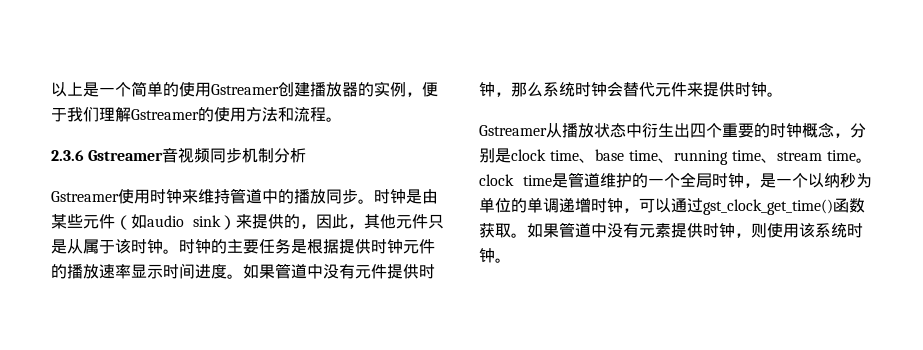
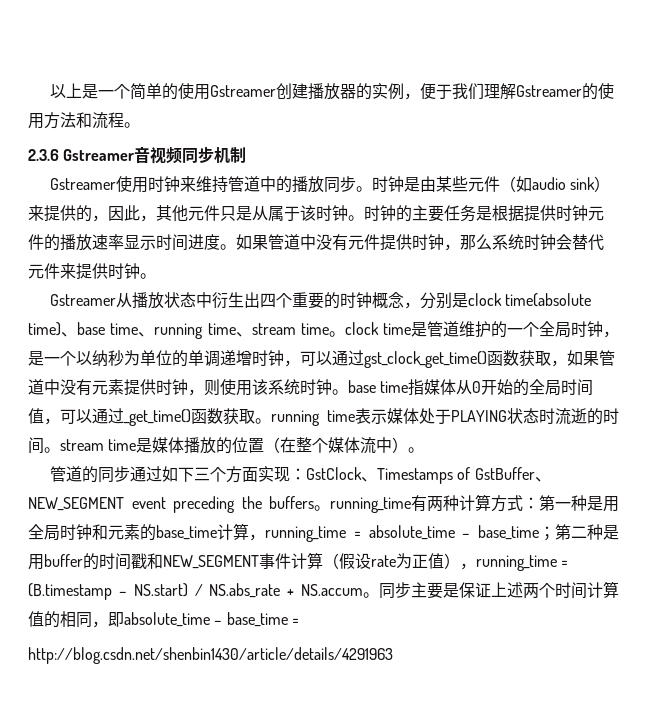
[274,148,307,163] 分析 -> (247, 155) none
[550,150,579,161] time -> [505,293,592,307] [28,322,61,336] time(absolute time)
[511,233,527,238] 。 -> [551,360,567,367] ，
(511, 260) none -> [348,379,594,396] [28,408,619,426] [28,437,425,454] [50,466,551,484] [28,494,619,513] [28,523,619,542] [28,552,569,571] [28,581,619,600] [28,611,299,628] [28,647,393,664] base time指媒体从0开始的全局时间值，可以通过_get_time()函数获取。running time表示媒体处于PLAYING状态时流逝的时间。stream time是媒体播放的位置（在整个媒体流中）。 // 管道的同步通过如下三个方面实现：GstClock、Timestamps of GstBuffer、NEW_SEGMENT event preceding the buffers。running_time有两种计算方式：第一种是用全局时钟和元素的base_time计算，running_time = absolute_time – base_time；第二种是用buffer的时间戳和NEW_SEGMENT事件计算（假设rate为正值），running_time = (B.timestamp – NS.start) / NS.abs_rate + NS.accum。同步主要是保证上述两个时间计算值的相同，即absolute_time – base_time = // http://blog.csdn.net/shenbin1430/article/details/4291963

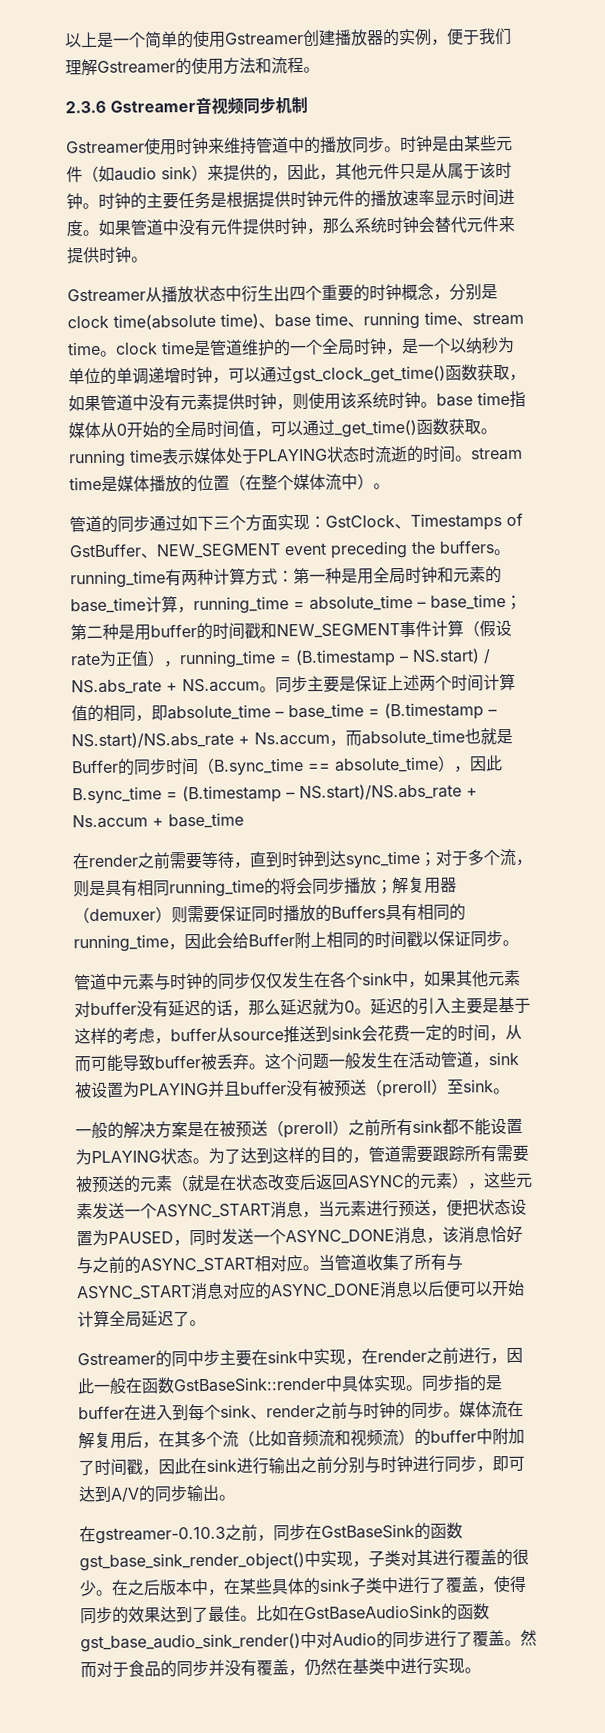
[28,647,393,664] // http://blog.csdn.net/shenbin1430/article/details/4291963 -> [384,702,497,721] [71,728,513,749] [71,755,503,776] [72,783,478,805] [72,812,244,829] [72,848,533,870] [73,876,457,898] [73,903,466,924] [73,930,519,953] [74,969,521,991] [74,996,531,1018] [74,1024,522,1045] [74,1051,519,1073] [75,1078,510,1099] [75,1118,523,1139] [75,1144,529,1166] [75,1171,533,1194] [76,1198,527,1220] [76,1225,523,1247] [76,1253,463,1275] [77,1279,525,1301] [77,1309,206,1328] [77,1347,523,1368] [77,1374,503,1395] [78,1400,524,1421] [78,1427,525,1450] [78,1455,525,1476] [78,1484,236,1503] [79,1522,463,1545] [79,1548,529,1572] [79,1575,526,1597] [80,1603,490,1625] [80,1629,537,1653] [80,1657,481,1679] (B.timestamp – NS.start)/NS.abs_rate + Ns.accum，而absolute_time也就是Buffer的同步时间（B.sync_time == absolute_time），因此B.sync_time = (B.timestamp – NS.start)/NS.abs_rate + Ns.accum + base_time // 在render之前需要等待，直到时钟到达sync_time；对于多个流，则是具有相同running_time的将会同步播放；解复用器（demuxer）则需要保证同时播放的Buffers具有相同的running_time，因此会给Buffer附上相同的时间戳以保证同步。 // 管道中元素与时钟的同步仅仅发生在各个sink中，如果其他元素对buffer没有延迟的话，那么延迟就为0。延迟的引入主要是基于这样的考虑，buffer从source推送到sink会花费一定的时间，从而可能导致buffer被丢弃。这个问题一般发生在活动管道，sink被设置为PLAYING并且buffer没有被预送（preroll）至sink。 // 一般的解决方案是在被预送（preroll）之前所有sink都不能设置为PLAYING状态。为了达到这样的目的，管道需要跟踪所有需要被预送的元素（就是在状态改变后返回ASYNC的元素），这些元素发送一个ASYNC_START消息，当元素进行预送，便把状态设置为PAUSED，同时发送一个ASYNC_DONE消息，该消息恰好与之前的ASYNC_START相对应。当管道收集了所有与ASYNC_START消息对应的ASYNC_DONE消息以后便可以开始计算全局延迟了。 // Gstreamer的同中步主要在sink中实现，在render之前进行，因此一般在函数GstBaseSink::render中具体实现。同步指的是buffer在进入到每个sink、render之前与时钟的同步。媒体流在解复用后，在其多个流（比如音频流和视频流）的buffer中附加了时间戳，因此在sink进行输出之前分别与时钟进行同步，即可达到A/V的同步输出。 // 在gstreamer-0.10.3之前，同步在GstBaseSink的函数gst_base_sink_render_object()中实现，子类对其进行覆盖的很少。在之后版本中，在某些具体的sink子类中进行了覆盖，使得同步的效果达到了最佳。比如在GstBaseAudioSink的函数gst_base_audio_sink_render()中对Audio的同步进行了覆盖。然而对于食品的同步并没有覆盖，仍然在基类中进行实现。

